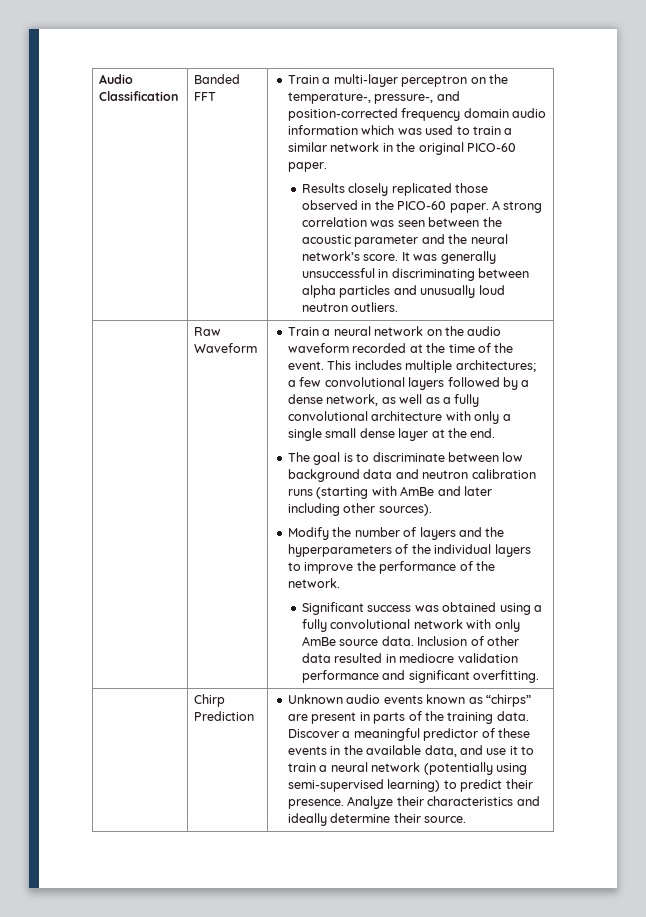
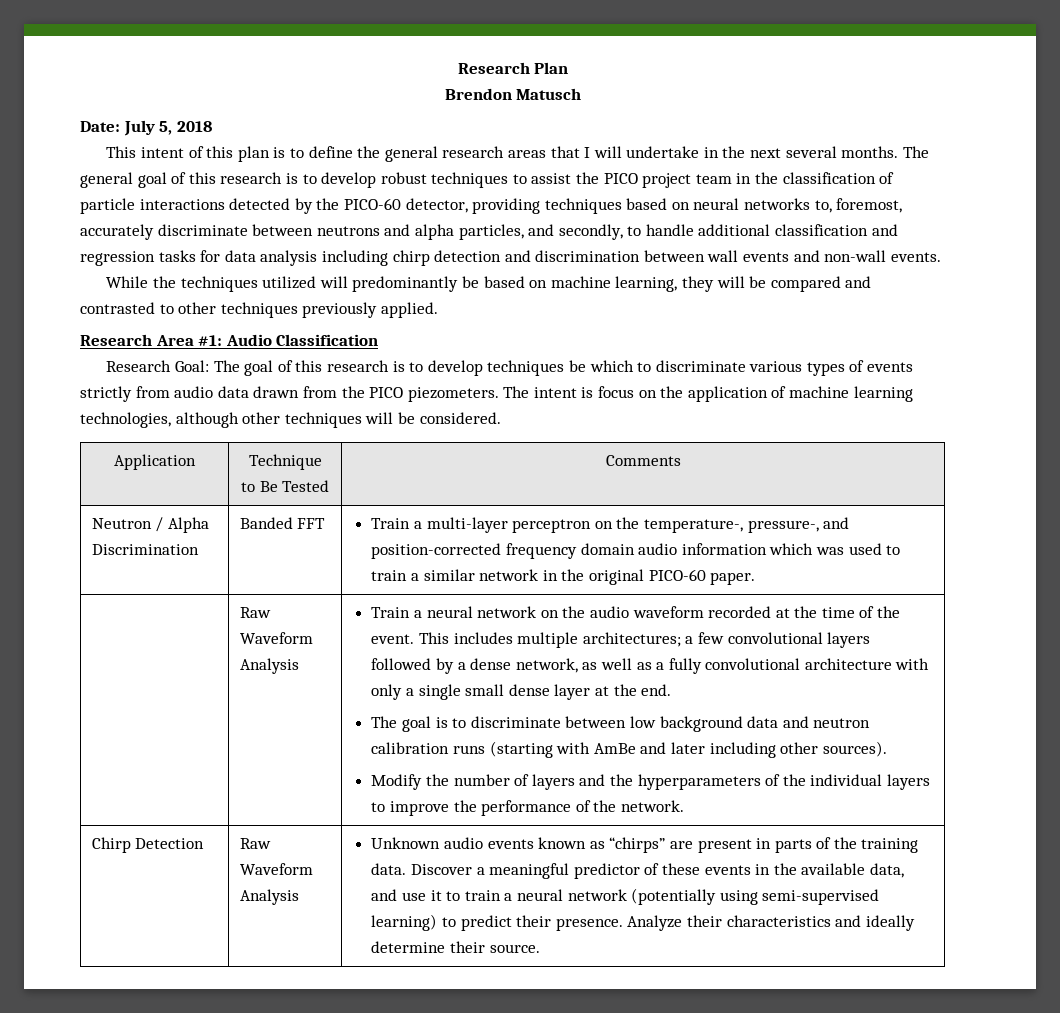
[99,74,134,84] [99,91,179,101] Audio Classification -> [457,62,569,74] [444,88,582,100] [80,120,212,136] [106,146,929,162] [80,172,895,188] [80,198,903,214] [80,224,898,240] [80,250,941,266] [106,276,872,292] [80,302,438,318] [80,334,379,346] [106,360,914,376] [80,386,913,402] [80,412,501,428] [114,454,196,470] [248,454,322,470] [240,480,330,492] [605,455,681,466] [91,517,209,533] [91,544,199,555] Research Plan // Brendon Matusch // Date: July 5, 2018 // This intent of this plan is to define the general research areas that I will undertake in the next several months. The general goal of this research is to develop robust techniques to assist the PICO project team in the classification of particle interactions detected by the PICO-60 detector, providing techniques based on neural networks to, foremost, accurately discriminate between neutrons and alpha particles, and secondly, to handle additional classification and regression tasks for data analysis including chirp detection and discrimination between wall events and non-wall events. // While the techniques utilized will predominantly be based on machine learning, they will be compared and contrasted to other techniques previously applied. // Research Area #1: Audio Classification // Research Goal: The goal of this research is to develop techniques be which to discriminate various types of events strictly from audio data drawn from the PICO piezometers. The intent is focus on the application of machine learning technologies, although other techniques will be considered. // Application | Technique to Be Tested | Comments // Neutron / Alpha Discrimination
[302,183,489,196] [302,200,543,213] [302,217,502,227] [302,234,508,247] [302,251,496,264] [302,268,530,281] [302,285,505,298] [302,302,399,312] [194,327,222,336] [194,343,258,353] // Results closely replicated those observed in the PICO-60 paper. A strong correlation was seen between the acoustic parameter and the neural network’s score. It was generally unsuccessful in discriminating between alpha particles and unusually loud neutron outliers. // | Raw Waveform -> [239,607,271,618] [239,632,313,644] [239,658,299,674] // | Raw Waveform Analysis
[302,602,542,615] [302,619,520,632] [302,636,519,646] [302,653,518,663] [302,670,540,683] [194,694,226,707] [194,711,255,721] // Significant success was obtained using a fully convolutional network with only AmBe source data. Inclusion of other data resulted in mediocre validation performance and significant overfitting. // | Chirp Prediction -> [91,837,205,853] [239,838,271,849] [239,863,313,875] [239,889,299,905] // Chirp Detection | Raw Waveform Analysis

